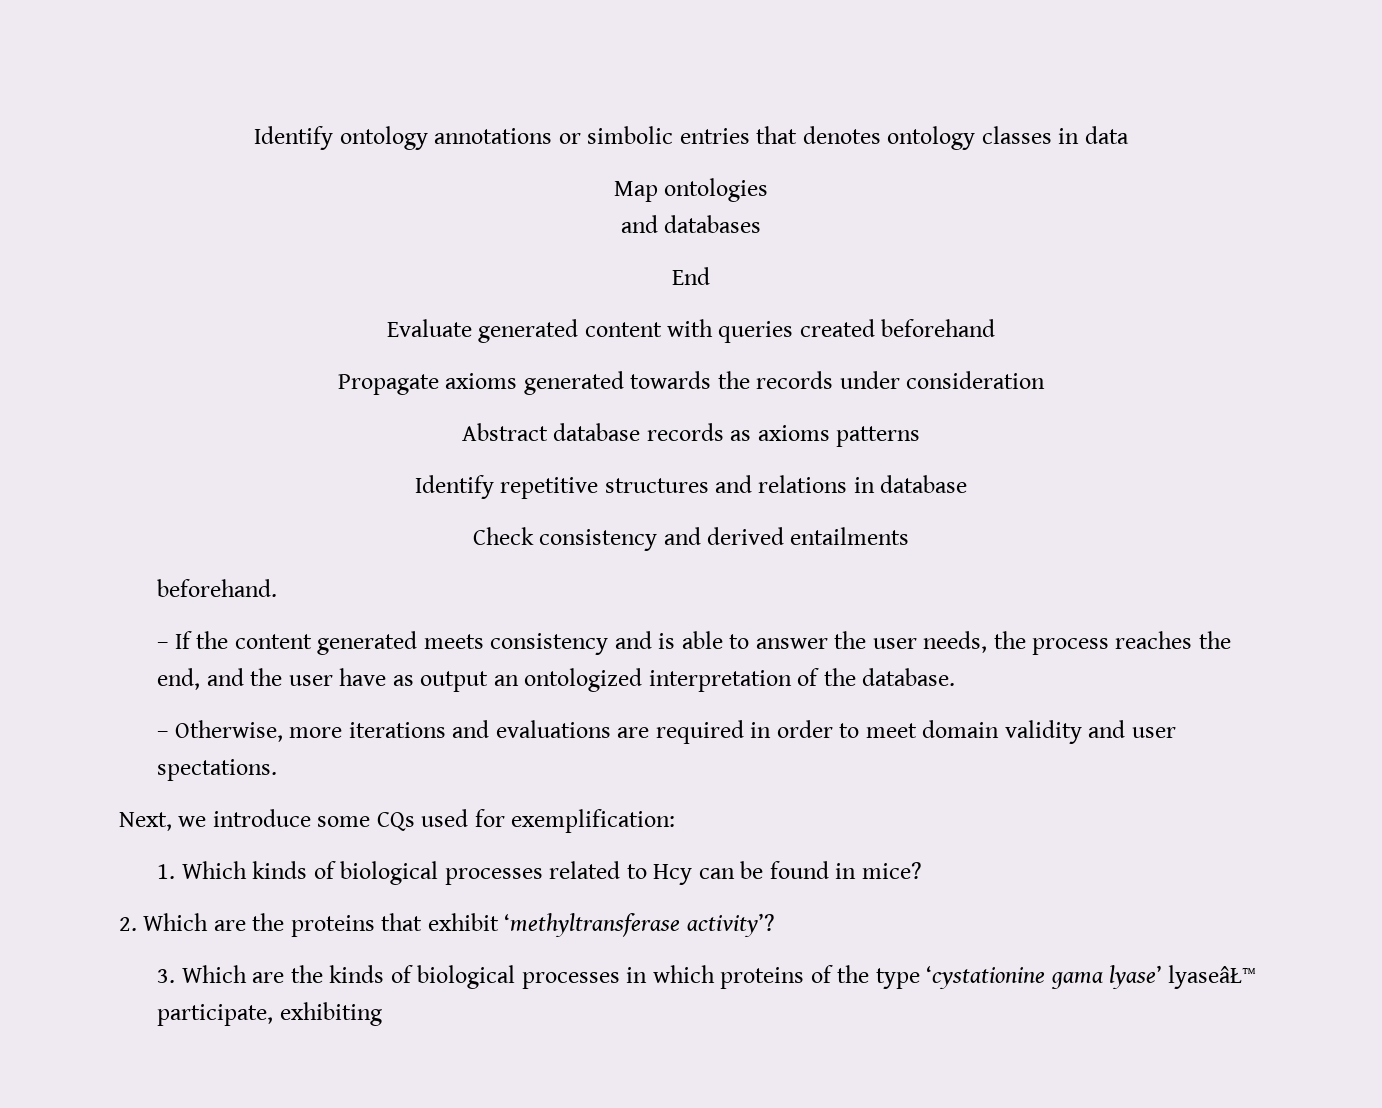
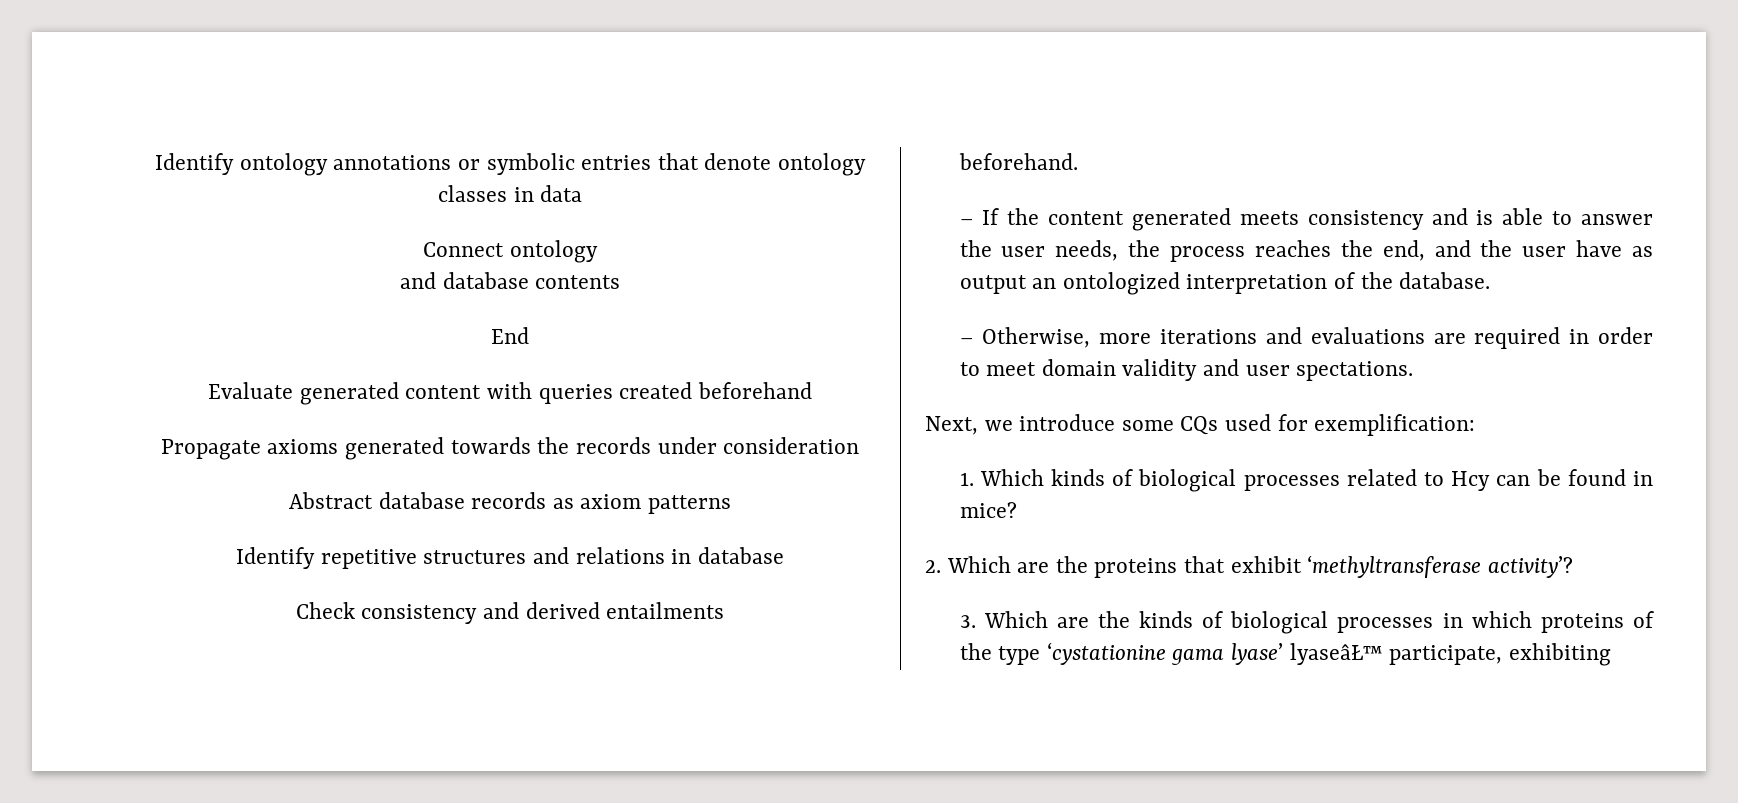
[587,126,674,144] simbolic -> [486,153,575,175] symbolic
[802,126,881,144] denotes -> [704,153,772,170] denote
[613,178,769,202] [620,215,762,233] Map ontologies // and databases -> [423,240,598,263] [399,272,621,289] Connect ontology // and database contents
[757,425,830,441] axioms -> [580,494,642,509] axiom

